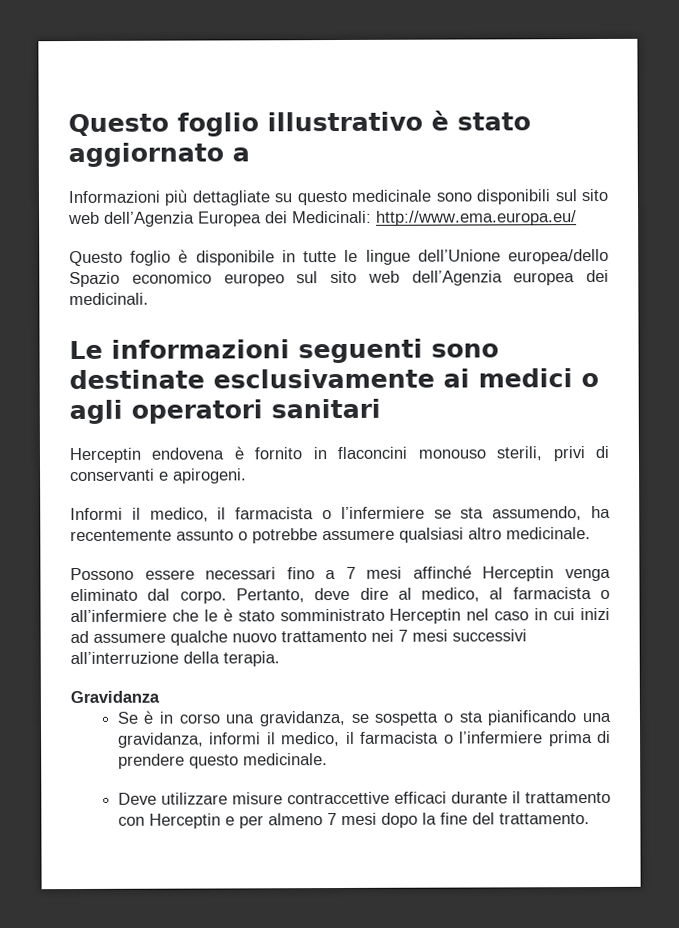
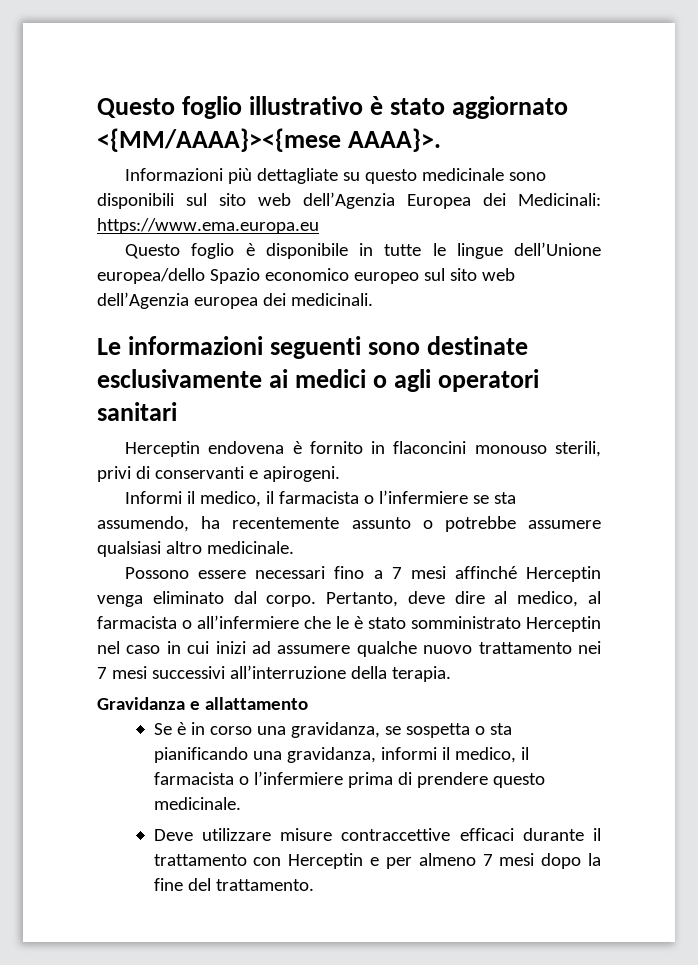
[232,147,250,162] a -> [97,128,442,152] <{MM/AAAA}><{mese AAAA}>.
[376,210,577,226] http://www.ema.europa.eu/ -> [97,218,319,234] https://www.ema.europa.eu
(160, 697) none -> [189,697,308,710] e allattamento

